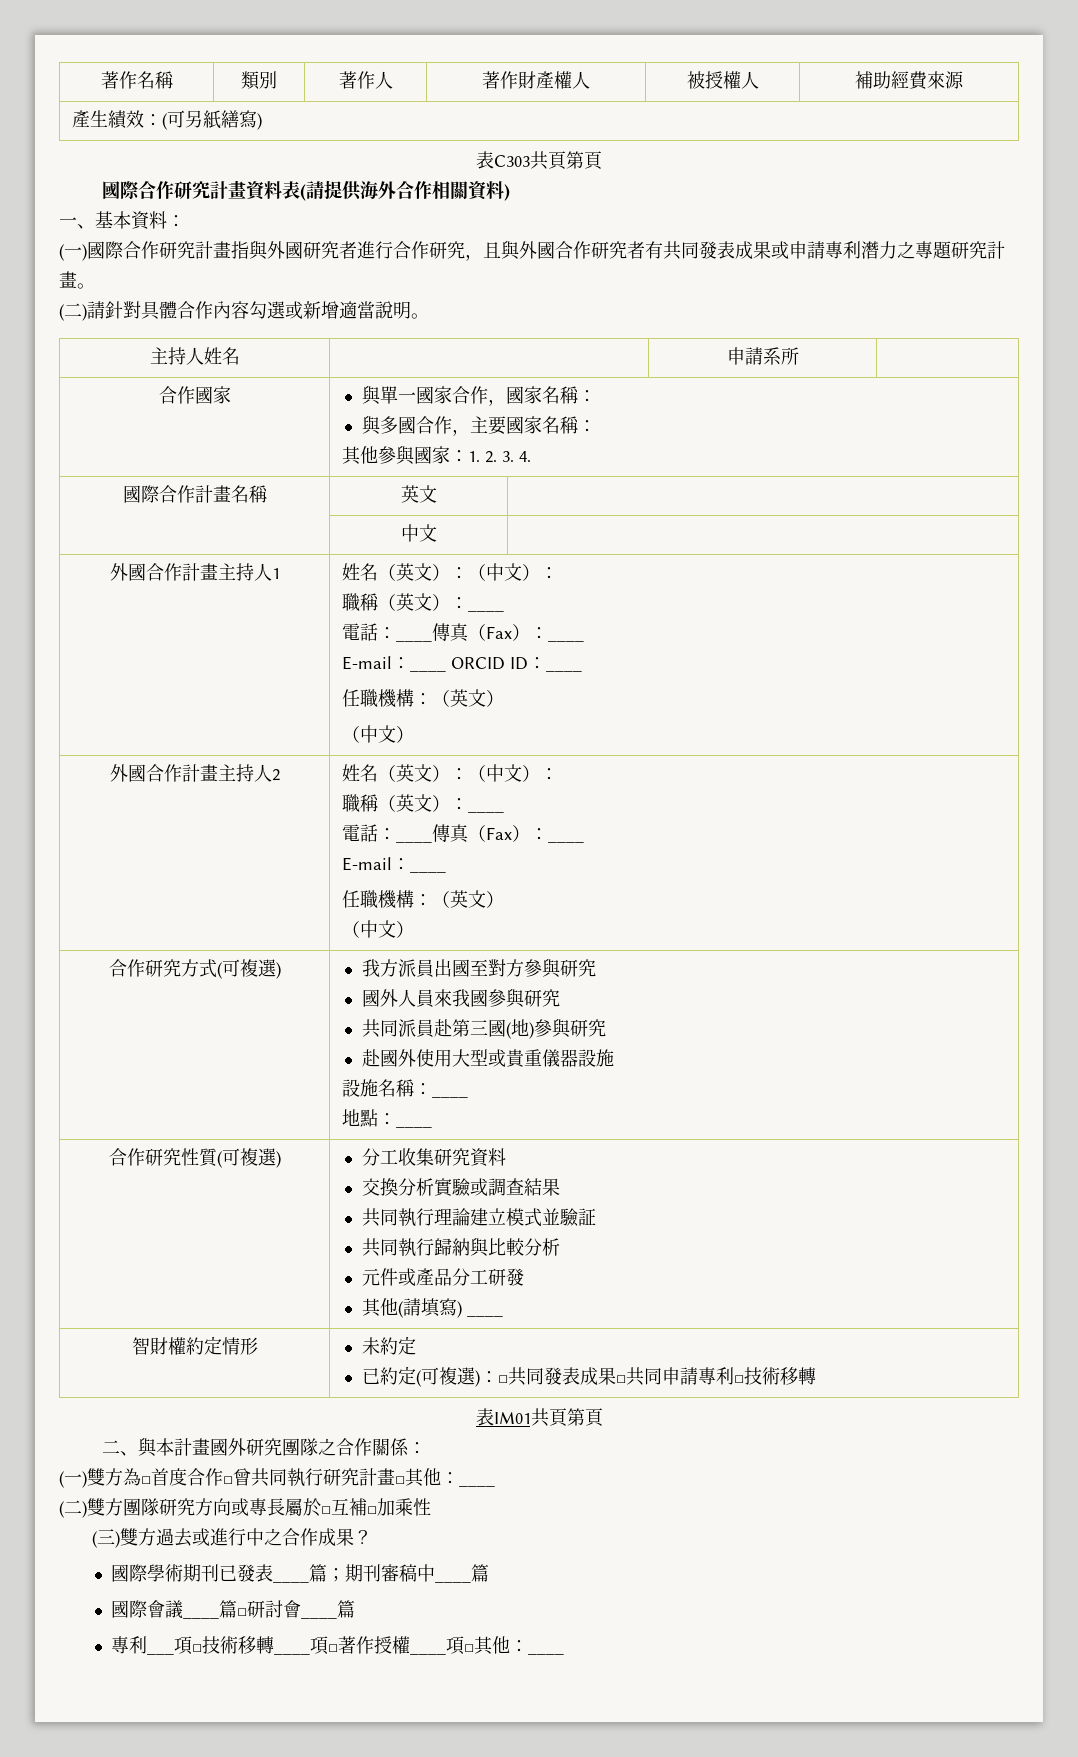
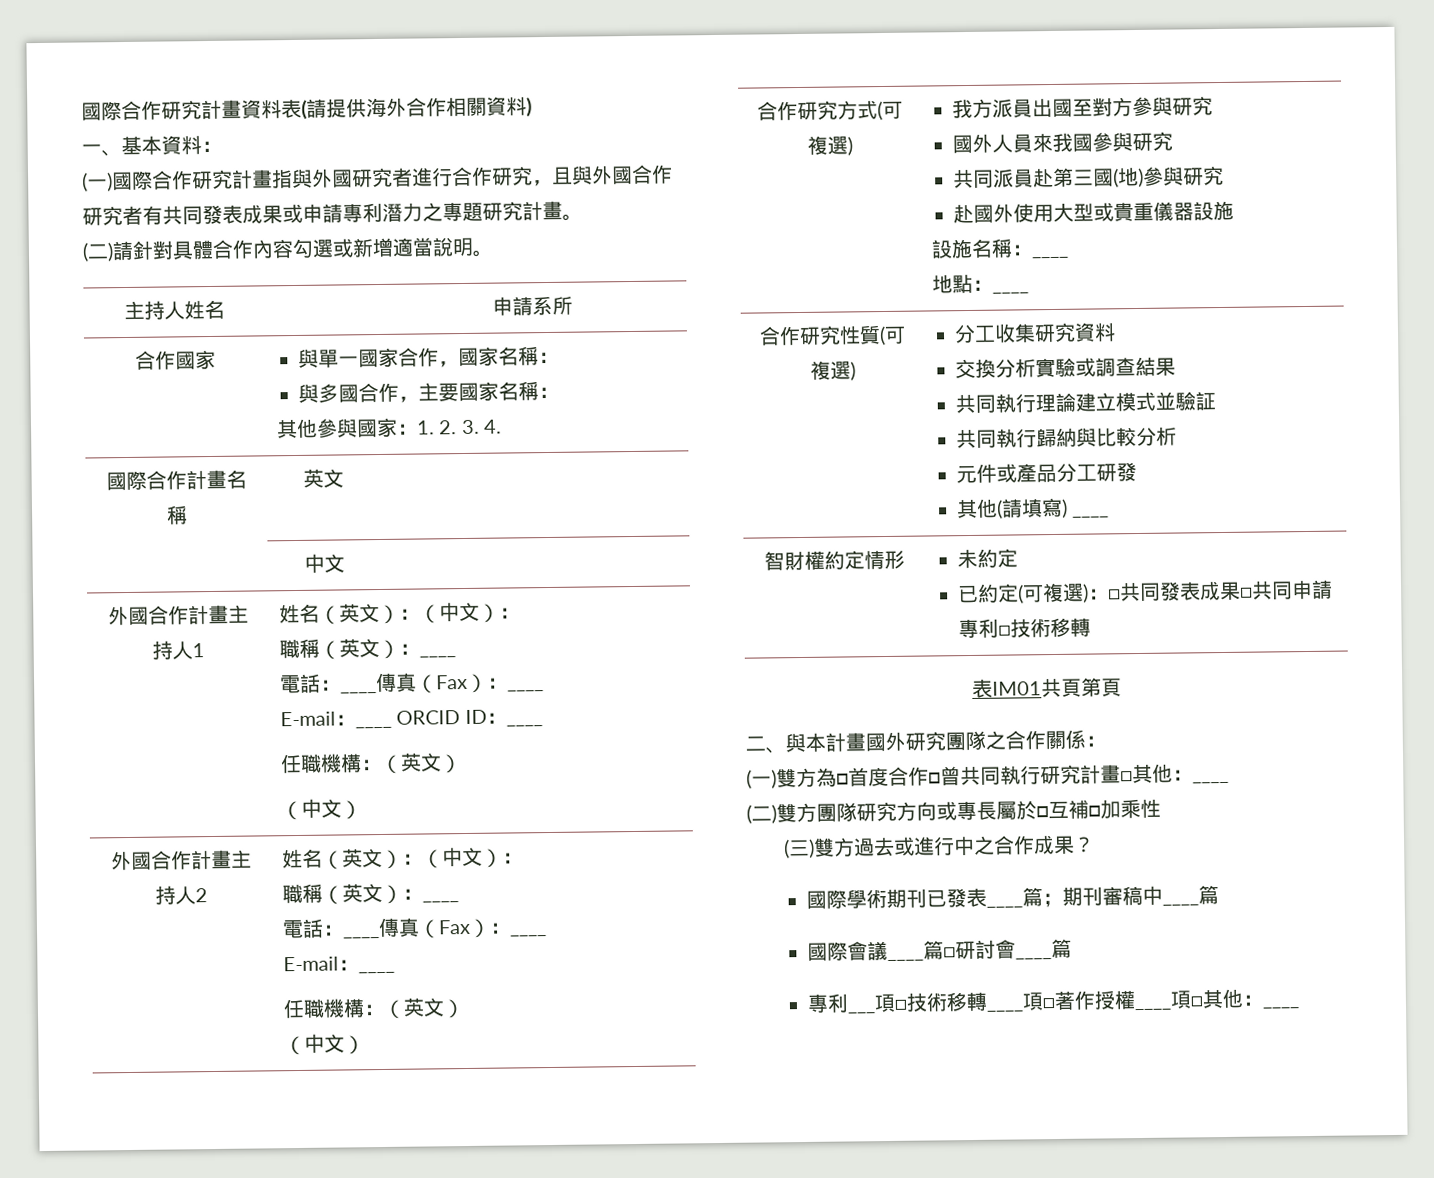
[100,71,174,89] [241,71,277,90] [338,71,393,89] [482,71,590,89] [686,71,759,89] [855,71,964,90] [71,110,262,130] [476,151,603,170] 著作名稱 | 類別 | 著作人 | 著作財產權人 | 被授權人 | 補助經費來源 // 產生績效：(可另紙繕寫) // 表C303共頁第頁 // -> (81, 111) none

